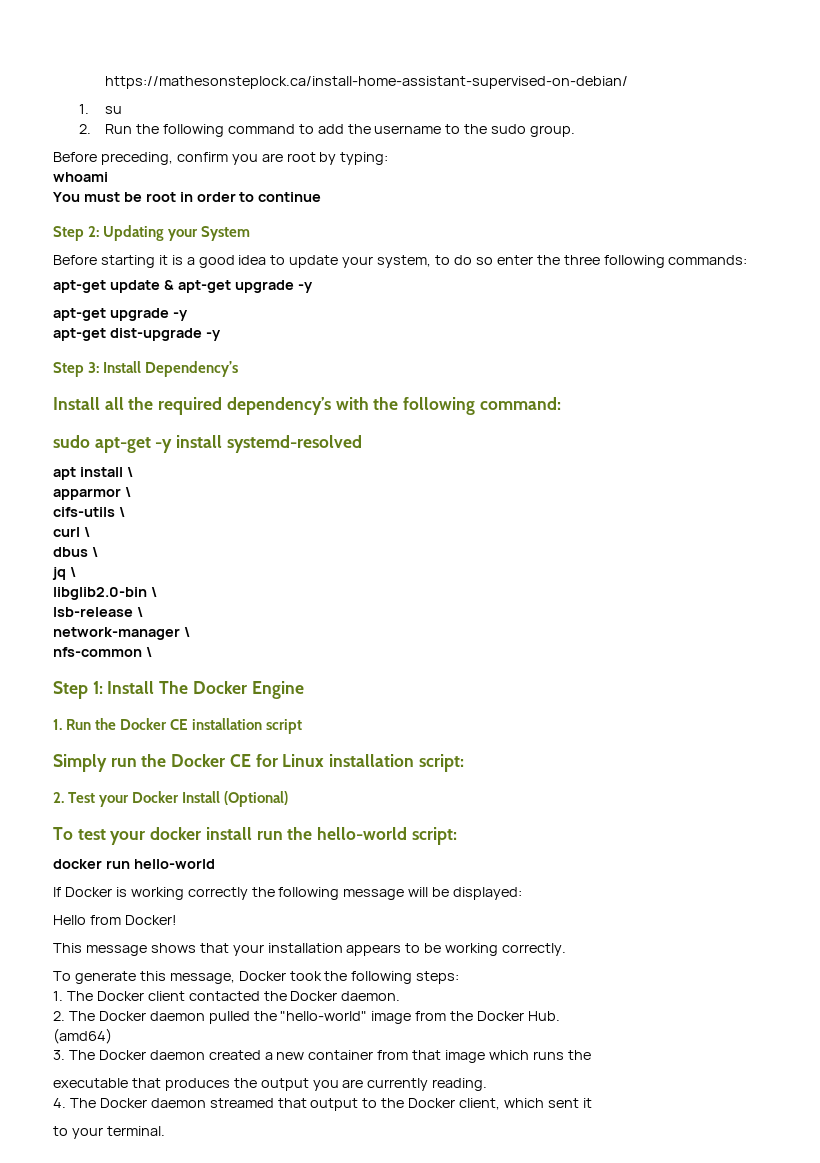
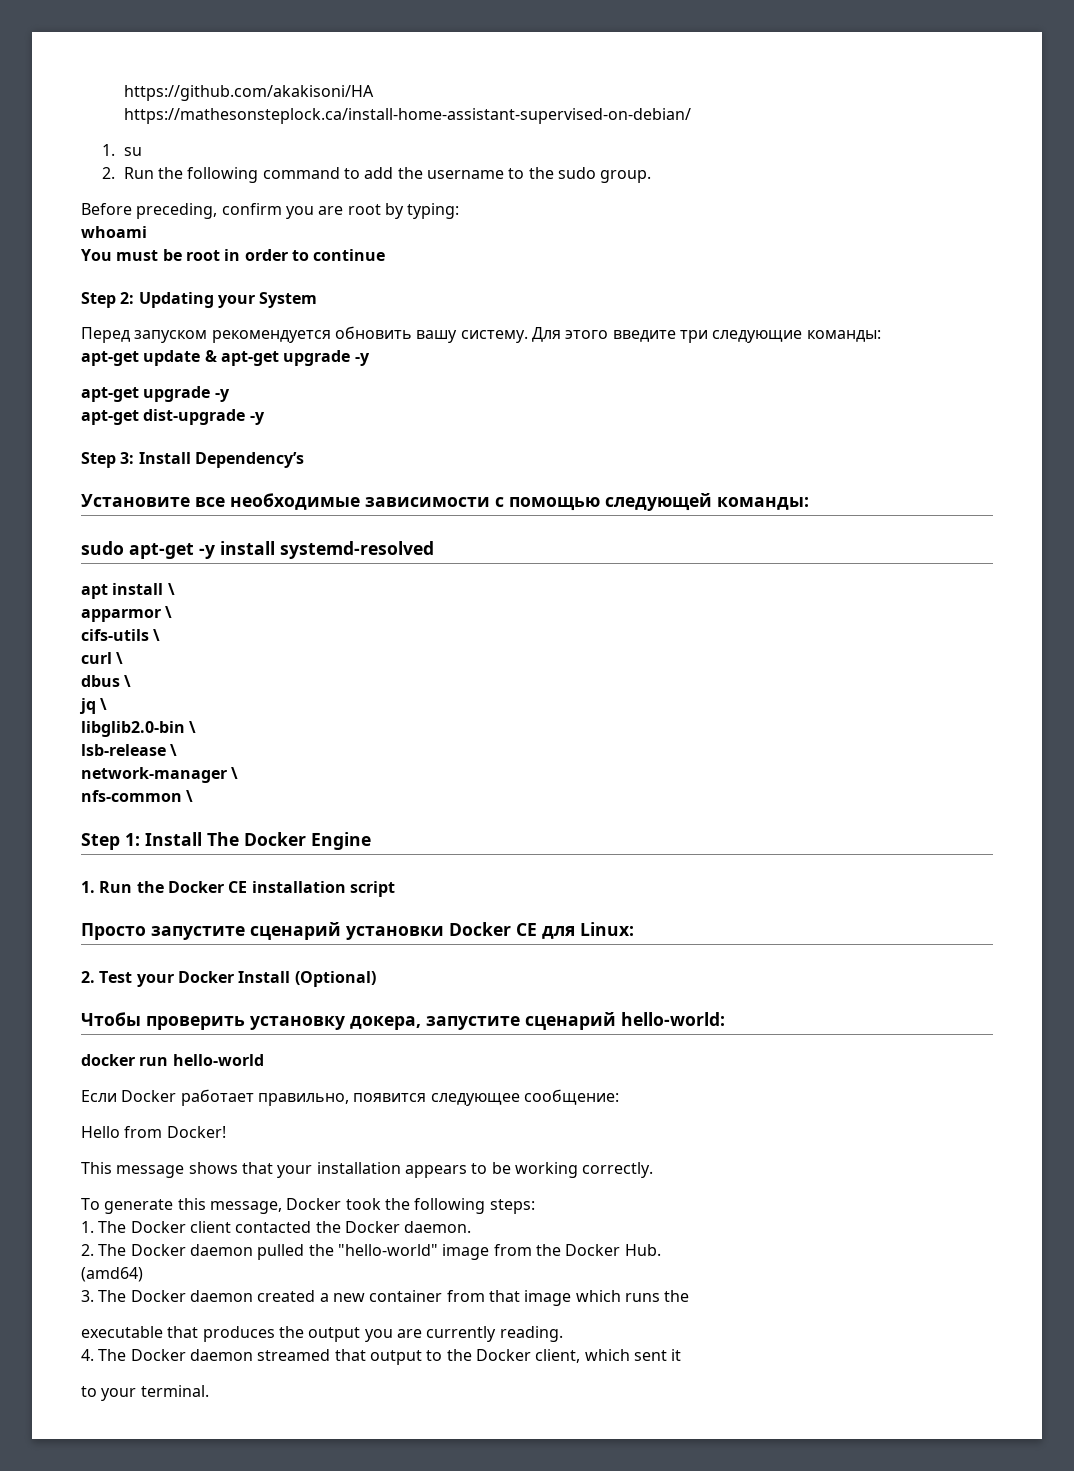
(105, 82) none -> [123,85,374,101] https://github.com/akakisoni/HA //
[53,255,748,268] Before starting it is a good idea to update your system, to do so enter the three following commands: -> [81,326,881,343] Перед запуском рекомендуется обновить вашу систему. Для этого введите три следующие команды:
[53,397,561,415] Install all the required dependency’s with the following command: -> [81,493,809,511] Установите все необходимые зависимости с помощью следующей команды:
[53,754,464,772] Simply run the Docker CE for Linux installation script: -> [81,922,634,940] Просто запустите сценарий установки Docker CE для Linux:
[53,827,457,845] [53,859,215,869] [53,887,523,900] To test your docker install run the hello-world script: // docker run hello-world // If Docker is working correctly the following message will be displayed: -> [81,1012,725,1030] [81,1054,264,1066] [81,1089,619,1106] Чтобы проверить установку докера, запустите сценарий hello-world: // docker run hello-world // Если Docker работает правильно, появится следующее сообщение:

